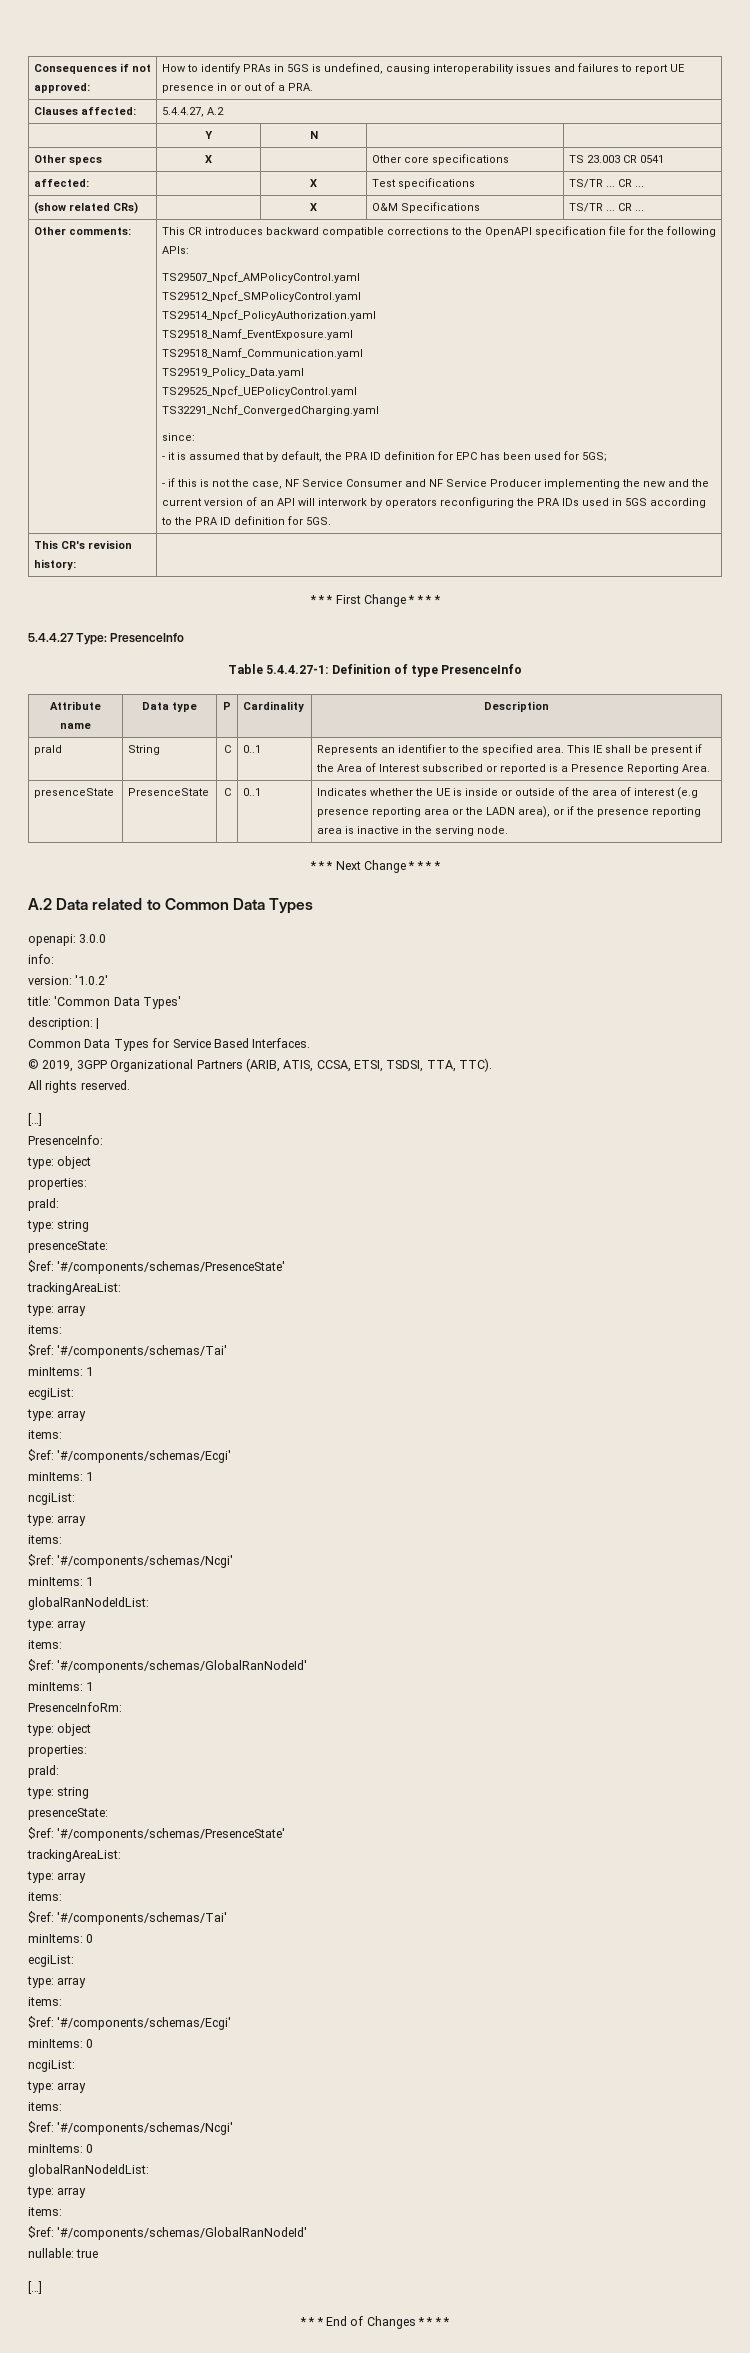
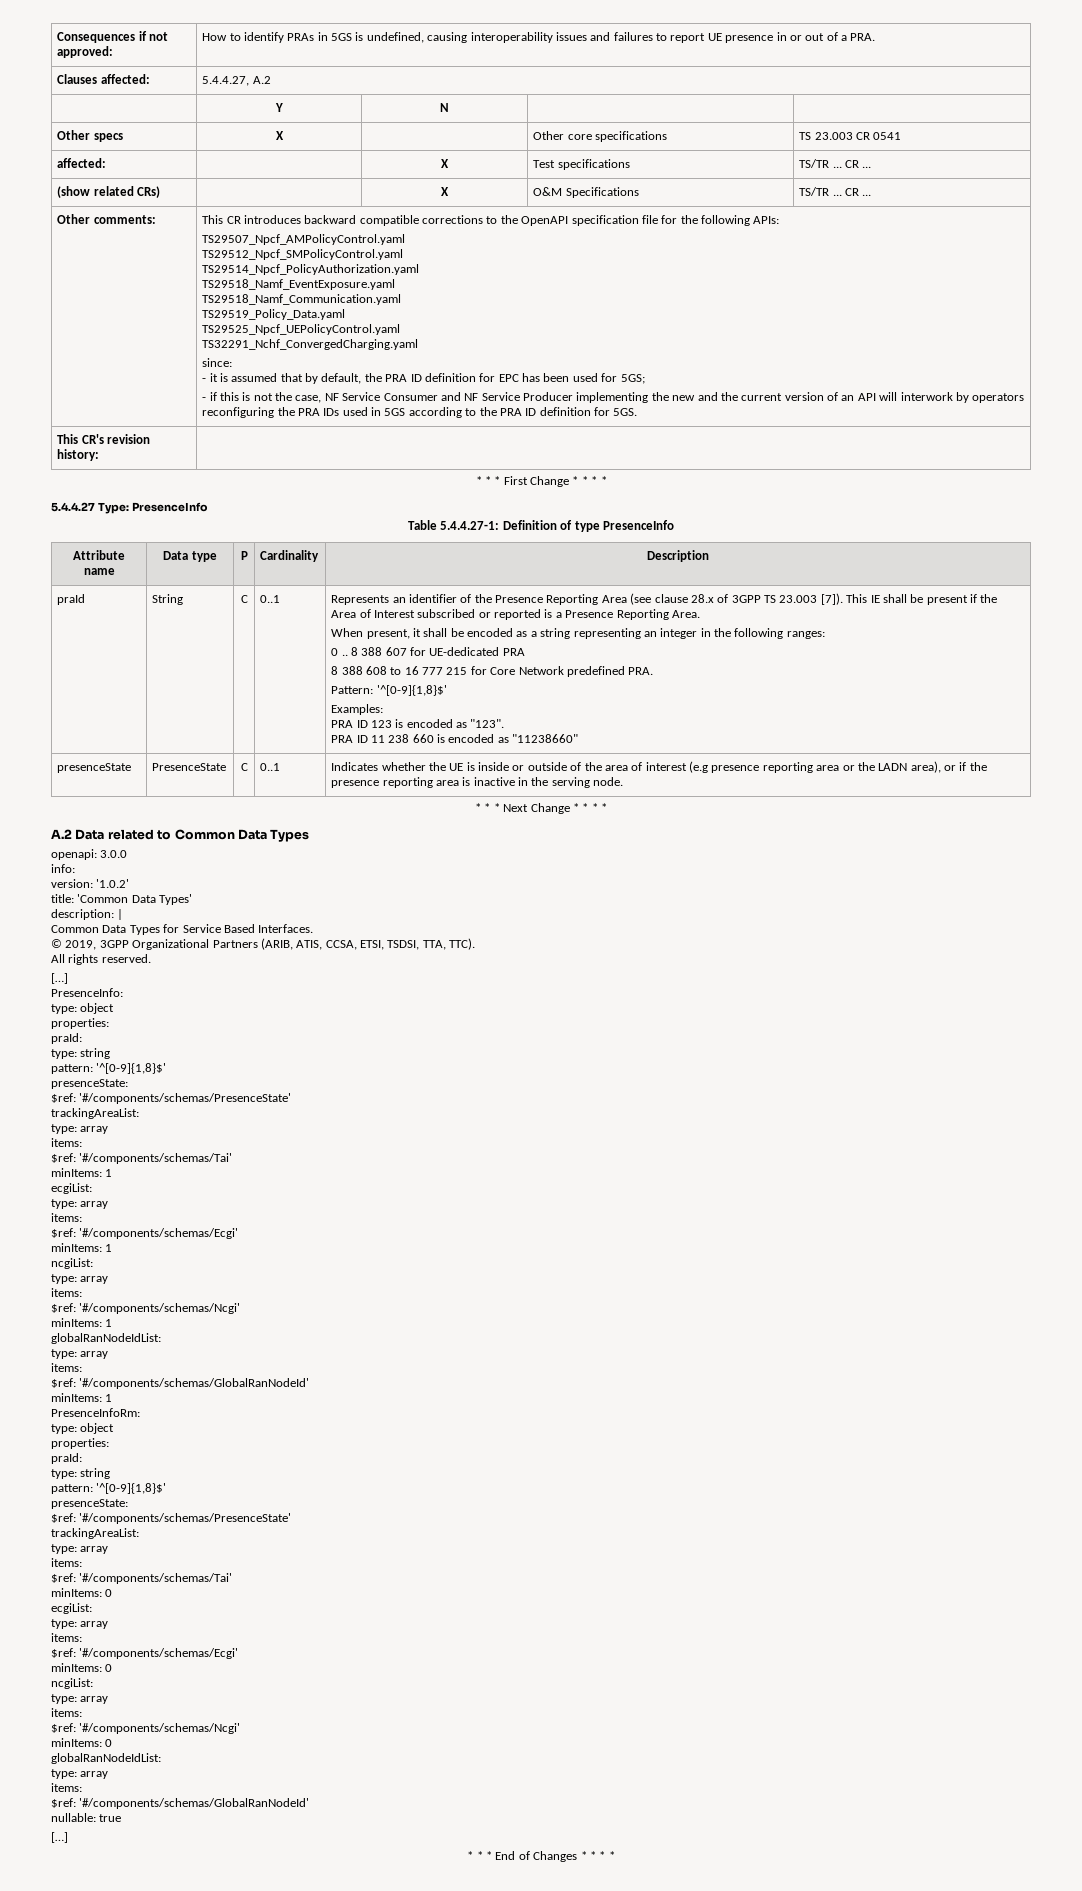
[447,744,564,755] to the specified area. -> [460,593,843,605] of the Presence Reporting Area (see clause 28.x of 3GPP TS 23.003 [7]).
(710, 768) none -> [331,628,825,639] [331,647,525,656] [331,666,654,677] [331,685,447,696] [331,704,384,715] [331,719,505,728] [331,734,579,743] // When present, it shall be encoded as a string representing an integer in the following ranges: // 0 .. 8 388 607 for UE-dedicated PRA // 8 388 608 to 16 777 215 for Core Network predefined PRA. // Pattern: '^[0-9]{1,8}$' // Examples: // PRA ID 123 is encoded as "123". // PRA ID 11 238 660 is encoded as "11238660"
(90, 1226) none -> [51,1063,167,1074] // pattern: '^[0-9]{1,8}$'
(90, 1793) none -> [51,1483,167,1494] // pattern: '^[0-9]{1,8}$'

